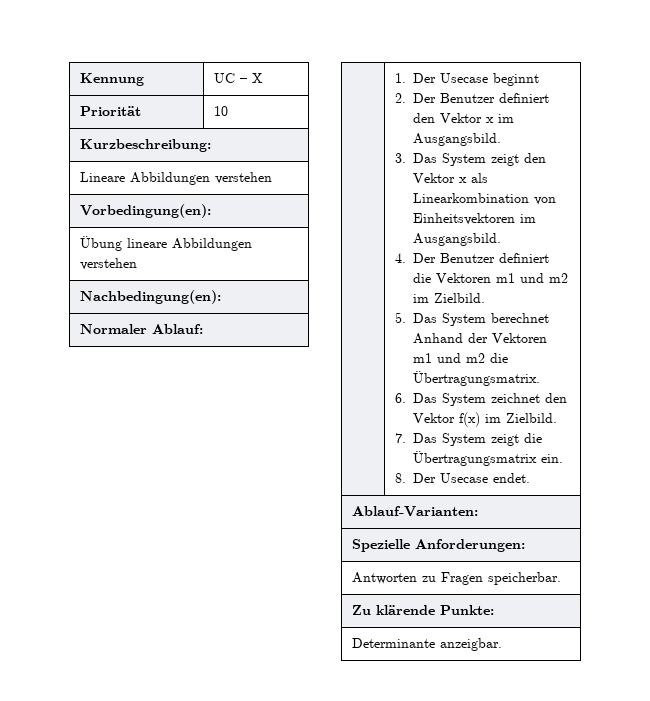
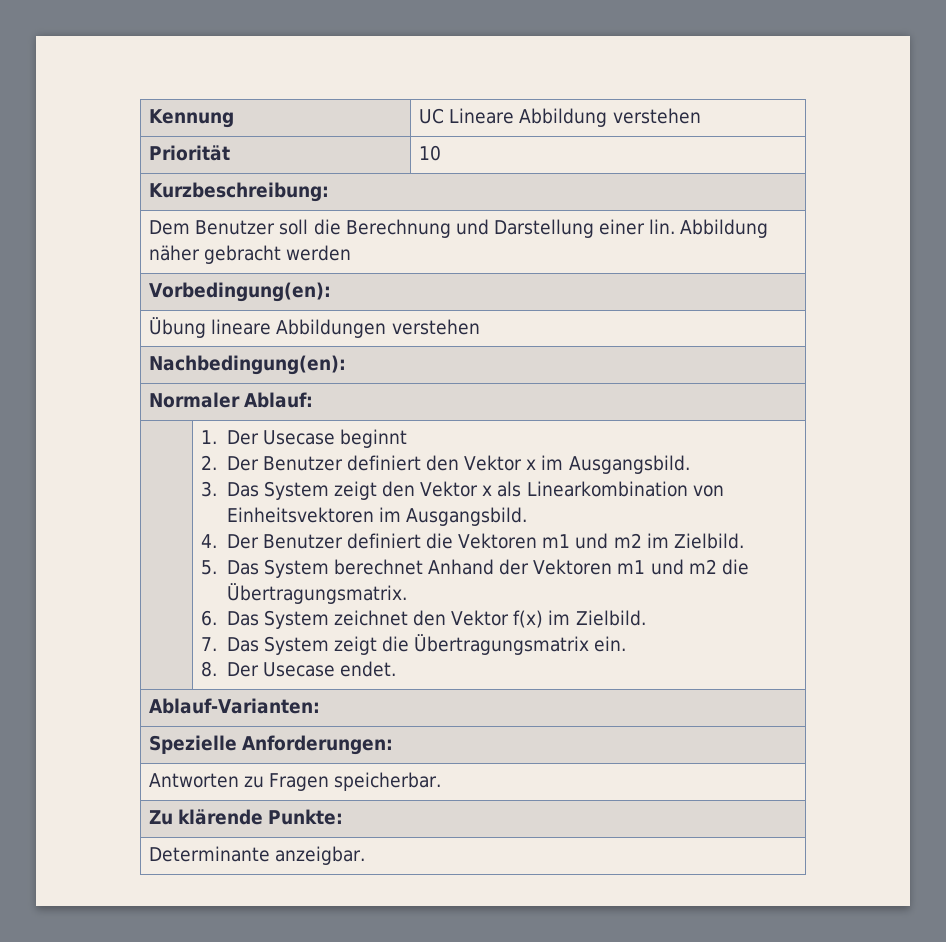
[240,73,264,83] – X -> [449,108,701,127] Lineare Abbildung verstehen
[80,172,273,185] Lineare Abbildungen verstehen -> [149,219,769,238] [149,245,352,264] Dem Benutzer soll die Berechnung und Darstellung einer lin. Abbildung näher gebracht werden

